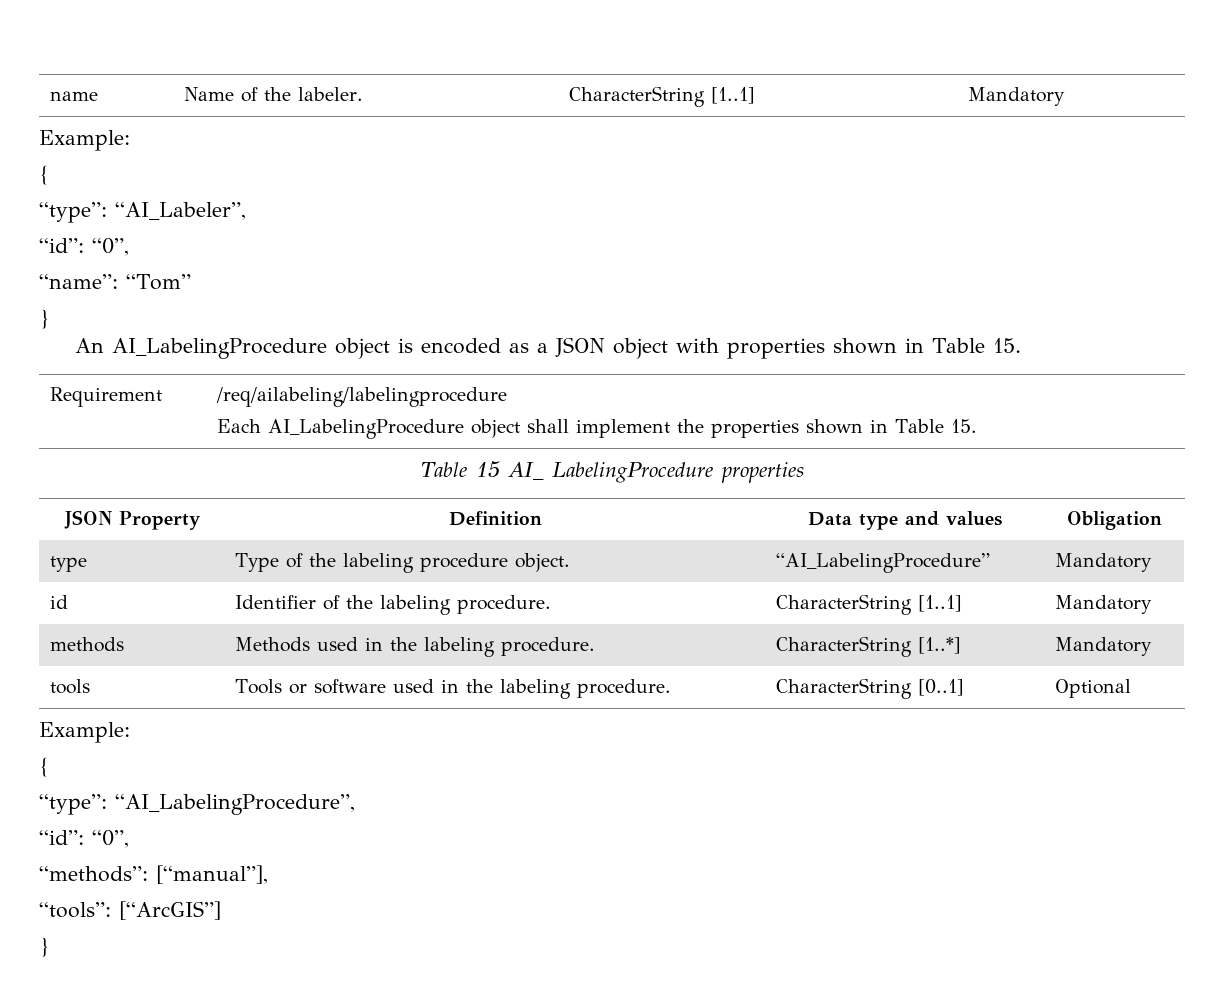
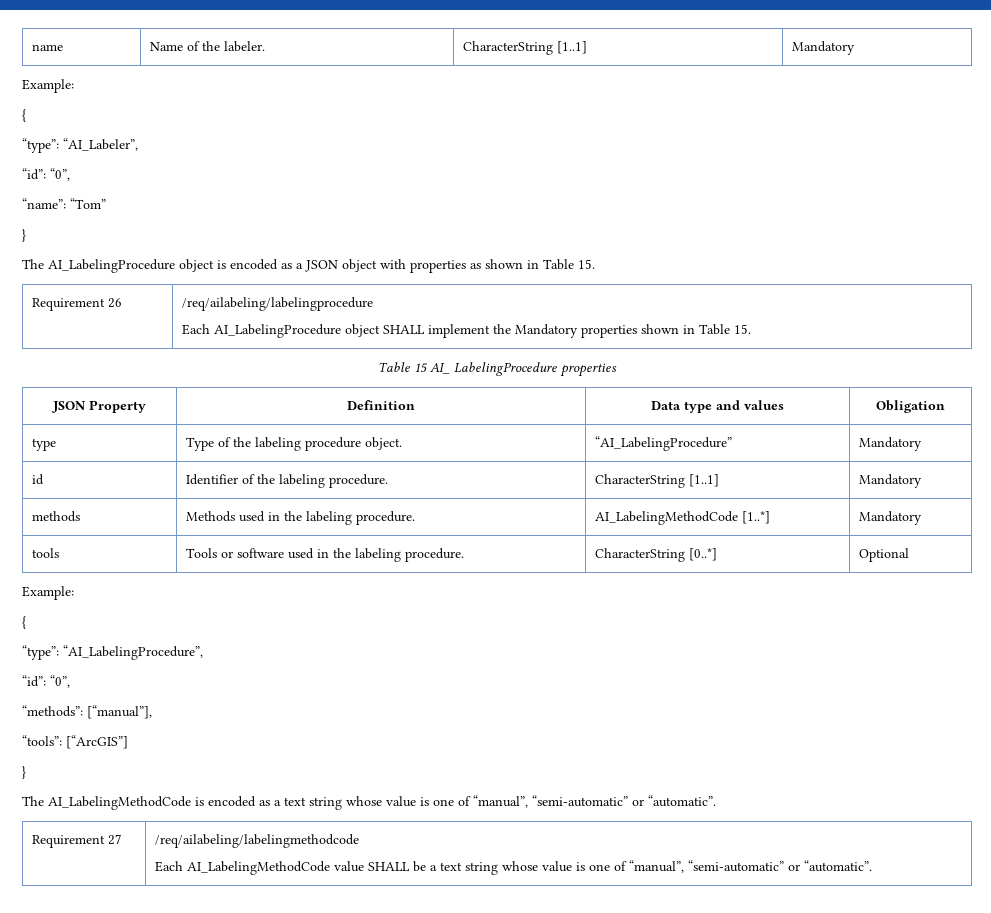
[74,338,104,353] An -> [22,259,44,269] The
(825, 348) none -> [470,263,481,269] as
(162, 397) none -> [108,298,123,308] 26
[526,419,569,433] shall -> [383,325,426,334] SHALL
(704, 426) none -> [515,324,579,338] Mandatory
[775,636,912,657] CharacterString -> [595,511,739,525] AI_LabelingMethodCode
[917,679,964,696] [0..1] -> [689,548,718,561] [0..*]
(50, 947) none -> [22,795,716,810] [32,834,123,848] [155,834,360,848] [155,860,873,875] // The AI_LabelingMethodCode is encoded as a text string whose value is one of “manual”, “semi-automatic” or “automatic”. // Requirement 27 | /req/ailabeling/labelingmethodcode // Each AI_LabelingMethodCode value SHALL be a text string whose value is one of “manual”, “semi-automatic” or “automatic”.

